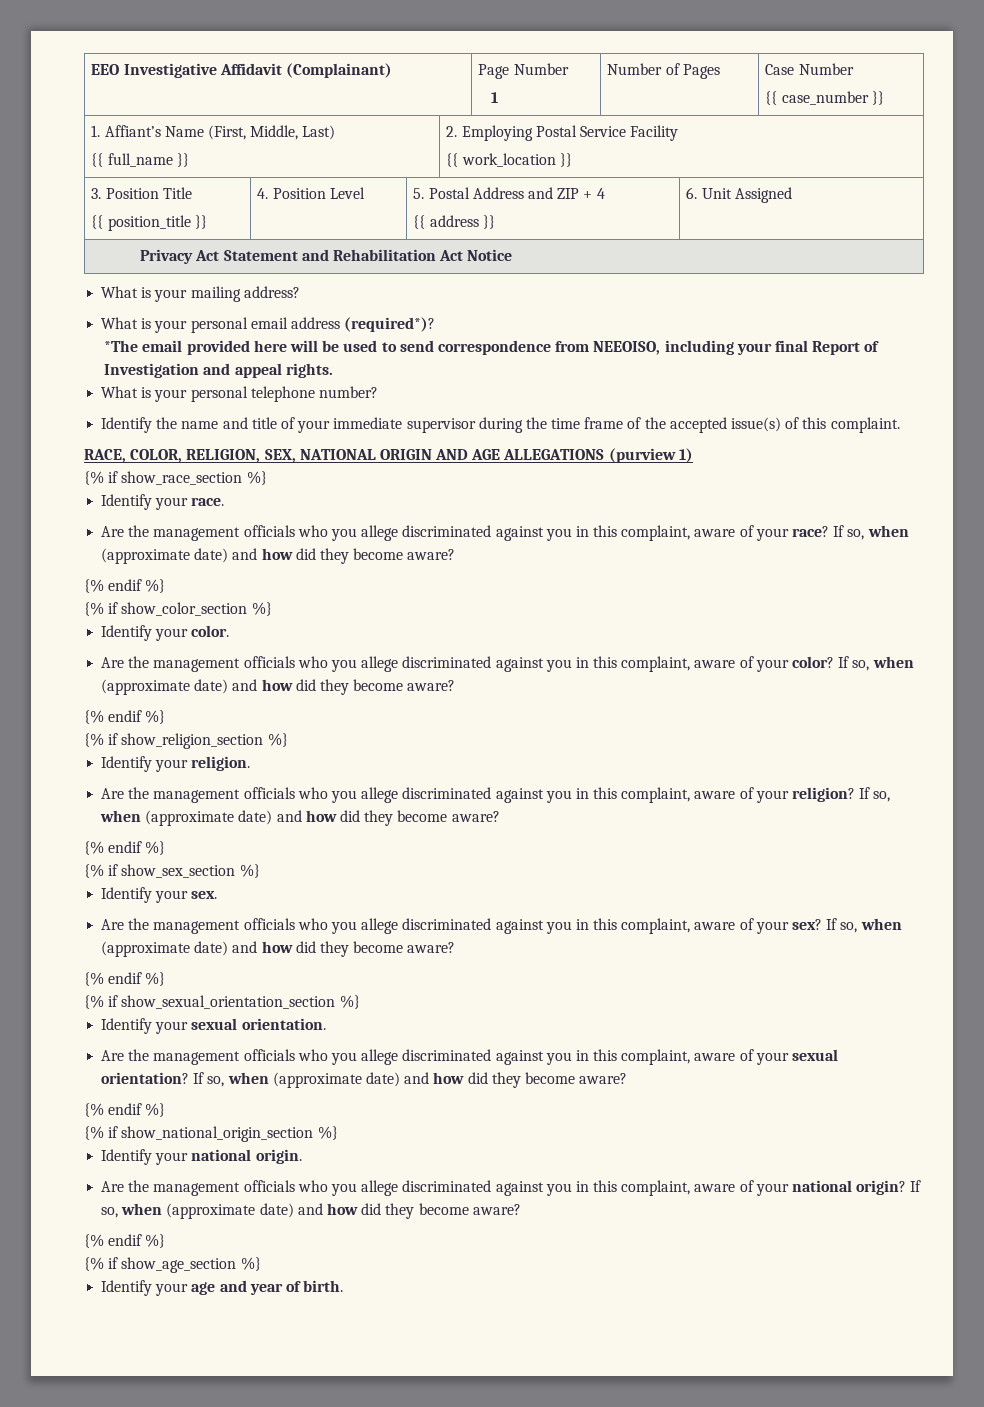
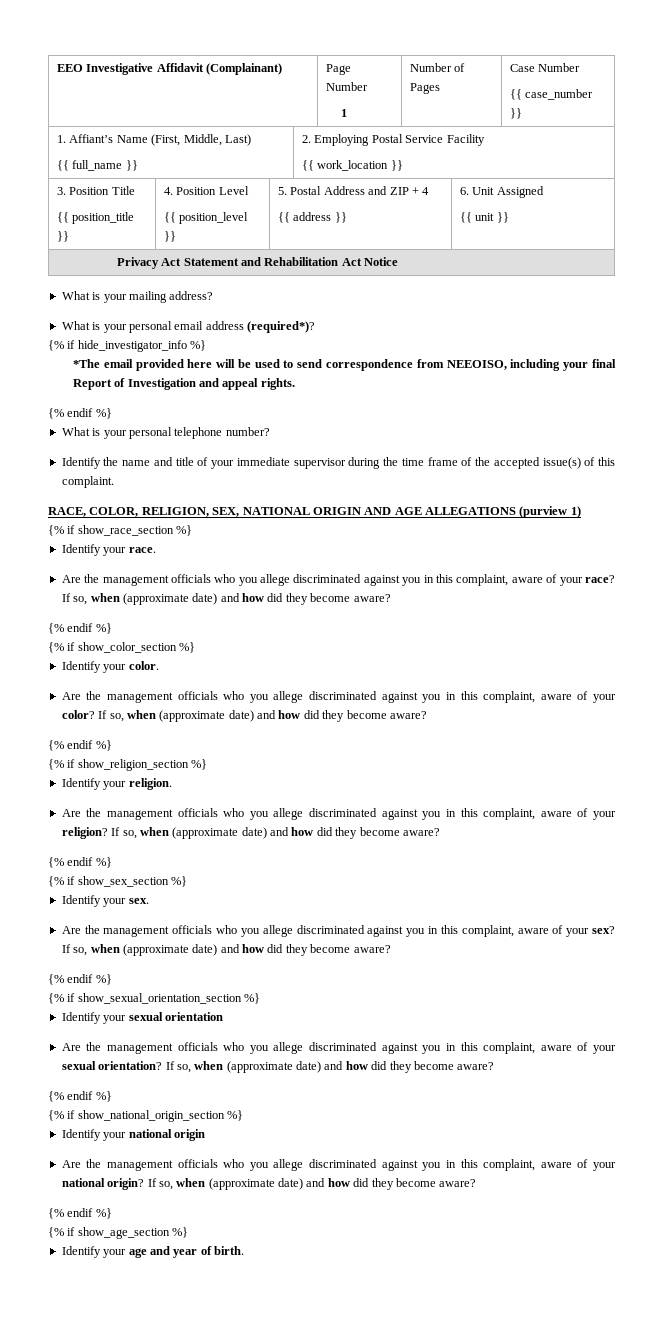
(365, 193) none -> [164,212,249,224] [164,231,177,242] // {{ position_level }}
(792, 195) none -> [460,212,509,223] // {{ unit }}
(436, 324) none -> [48,340,207,352] // {% if hide_investigator_info %}
(333, 370) none -> [48,408,112,419] // {% endif %}
[241,1018,326,1030] orientation. -> [164,1012,223,1021] orientation
[255,1149,302,1164] origin. -> [173,1129,205,1141] origin

